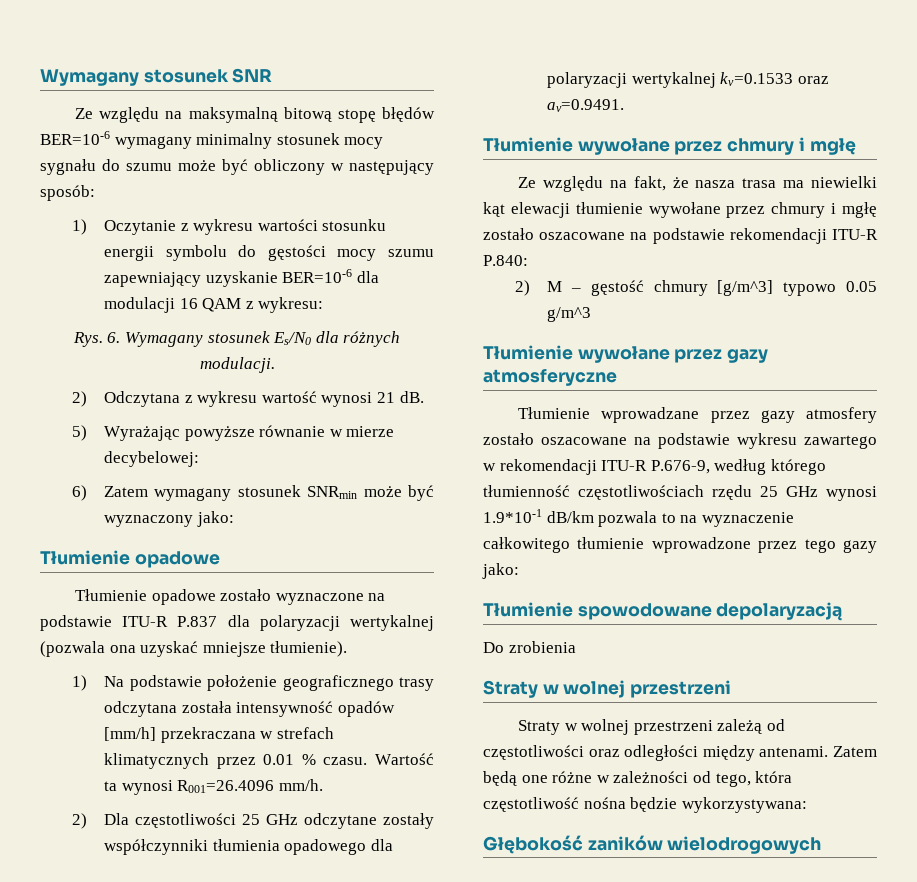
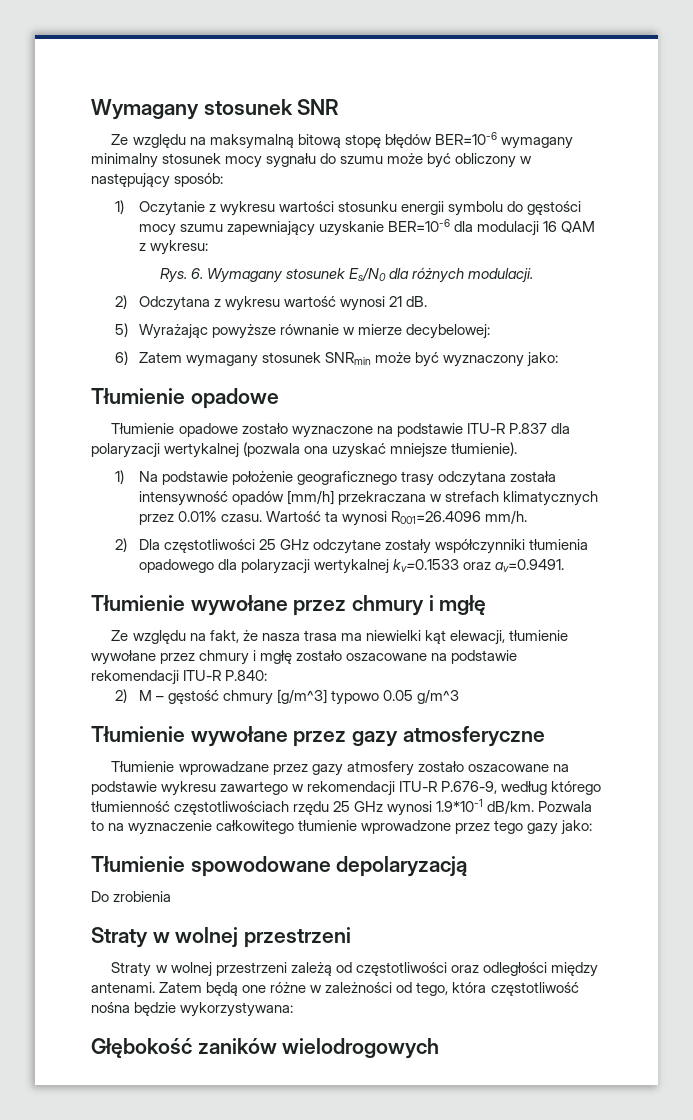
[263,754,316,765] 0.01 % -> [177,511,217,522] 0.01%
[510,202,570,218] elewacji -> [449,630,505,645] elewacji,
[546,511,658,527] dB/km pozwala -> [487,800,593,814] dB/km. Pozwala

